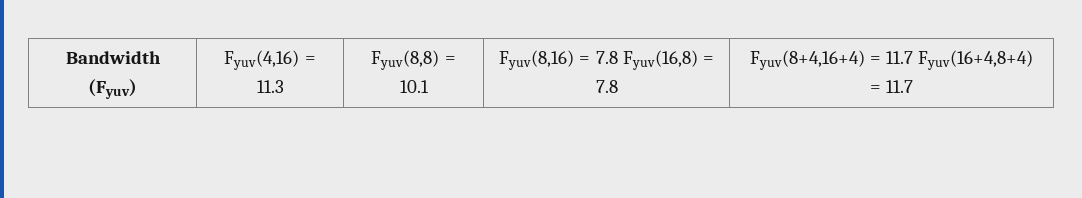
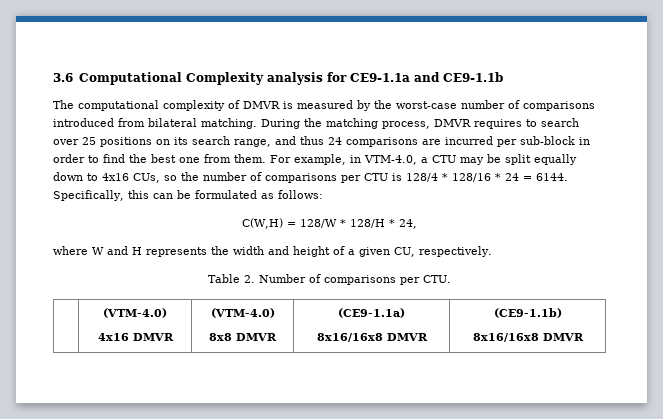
[65,51,161,64] [88,79,137,99] [224,50,316,70] [256,80,284,93] [371,50,456,70] [399,80,429,93] [499,50,714,70] [595,80,618,93] [749,50,1034,70] [869,80,914,93] Bandwidth (Fyuv) | Fyuv(4,16) = 11.3 | Fyuv(8,8) = 10.1 | Fyuv(8,16) = 7.8 Fyuv(16,8) = 7.8 | Fyuv(8+4,16+4) = 11.7 Fyuv(16+4,8+4) = 11.7 -> [53,72,503,85] [53,100,595,111] [53,118,579,129] [53,136,590,147] [53,154,577,165] [53,172,568,183] [53,190,323,201] [242,218,417,229] [53,246,492,257] [208,274,451,285] [103,308,167,318] [97,333,174,341] [210,308,275,318] [209,333,277,341] [338,308,405,318] [316,333,428,342] [493,308,562,318] [472,333,584,342] 3.6 Computational Complexity analysis for CE9-1.1a and CE9-1.1b // The computational complexity of DMVR is measured by the worst-case number of comparisons introduced from bilateral matching. During the matching process, DMVR requires to search over 25 positions on its search range, and thus 24 comparisons are incurred per sub-block in order to find the best one from them. For example, in VTM-4.0, a CTU may be split equally down to 4x16 CUs, so the number of comparisons per CTU is 128/4 * 128/16 * 24 = 6144. Specifically, this can be formulated as follows: // C(W,H) = 128/W * 128/H * 24, // where W and H represents the width and height of a given CU, respectively. // Table 2. Number of comparisons per CTU. // | (VTM-4.0) // 4x16 DMVR | (VTM-4.0) // 8x8 DMVR | (CE9-1.1a) // 8x16/16x8 DMVR | (CE9-1.1b) // 8x16/16x8 DMVR

